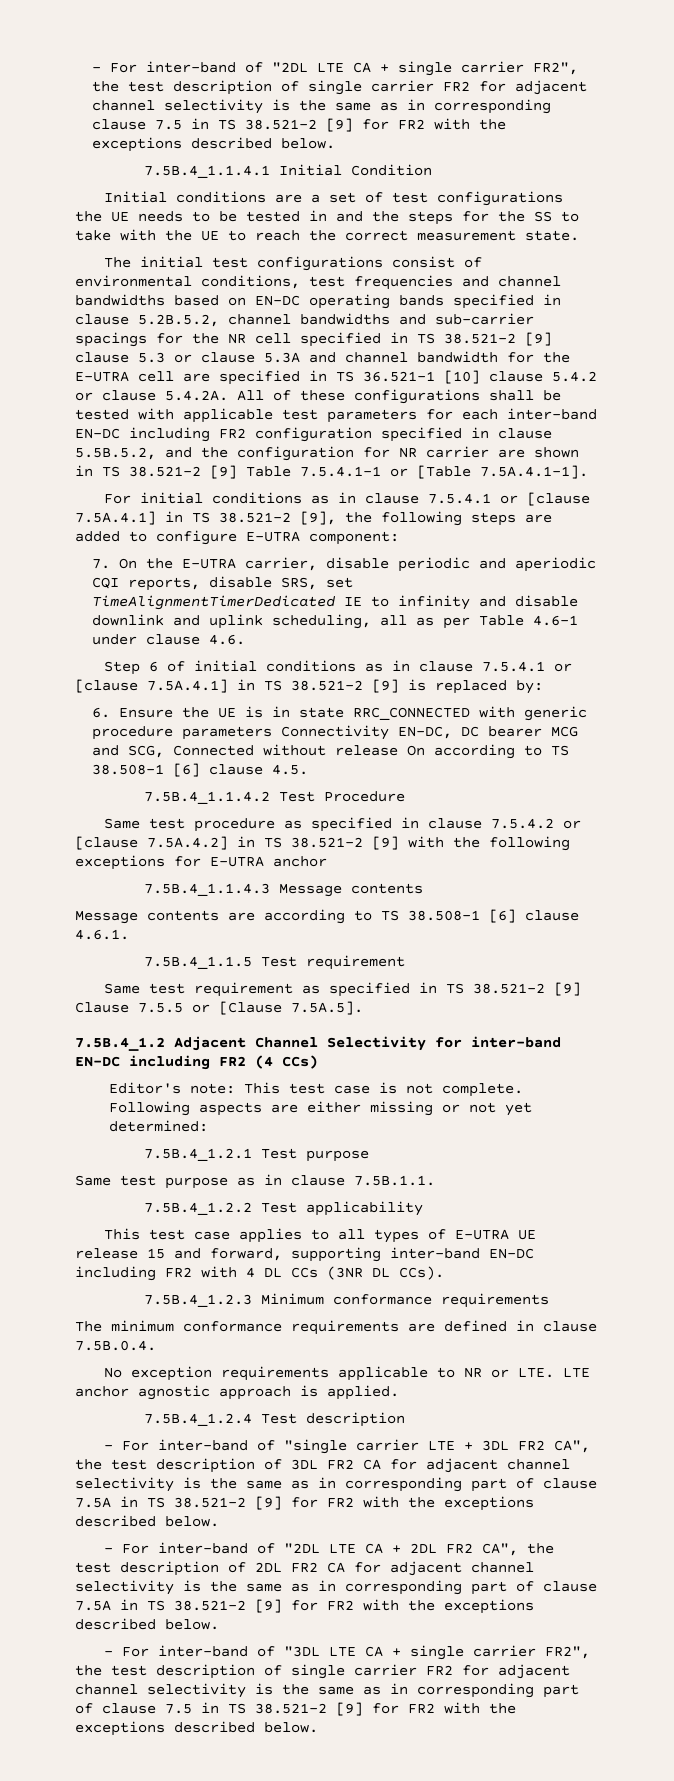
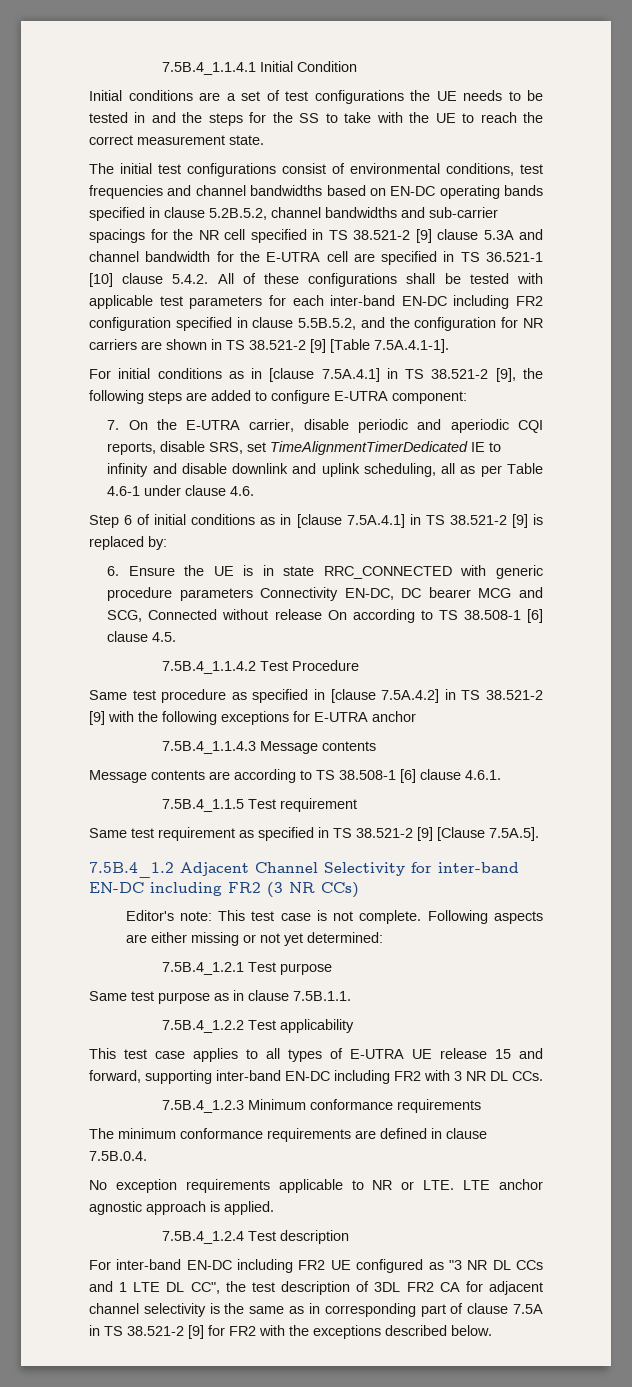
[92,61,579,76] [92,80,588,95] [92,99,552,114] [92,118,507,132] [92,137,336,152] - For inter-band of "2DL LTE CA + single carrier FR2", the test description of single carrier FR2 for adjacent channel selectivity is the same as in corresponding clause 7.5 in TS 38.521-2 [9] for FR2 with the exceptions described below. // -> (162, 68) none
[138,352,255,363] 5.3 or clause -> (478, 234) none
[552,371,597,382] [75,390,228,401] 5.4.2 or clause 5.4.2A. -> [172,274,209,284] 5.4.2.
[426,446,489,458] carrier -> [89,339,137,350] carriers
[246,466,408,477] Table 7.5.4.1-1 or -> (326, 346) none
[365,493,519,504] clause 7.5.4.1 or -> (263, 373) none
[419,661,573,672] clause 7.5.4.1 or -> (292, 519) none
[428,818,582,829] clause 7.5.4.2 or -> (325, 694) none
[75,1002,210,1013] Clause 7.5.5 or -> (433, 834) none
[255,1055,273,1069] (4 -> [267,882,315,897] (3 NR
[246,1266,444,1280] 4 DL CCs (3NR DL CCs). -> [454,1071,543,1081] 3 NR DL CCs.
[104,1439,591,1454] - For inter-band of "single carrier LTE + 3DL FR2 CA", -> [89,1259,544,1273] [89,1281,220,1294] For inter-band EN-DC including FR2 UE configured as "3 NR DL CCs and 1 LTE DL CC",
[104,1542,555,1556] [75,1561,534,1576] [75,1580,597,1595] [75,1599,534,1614] [75,1618,219,1630] [104,1645,591,1660] [75,1664,570,1679] [75,1683,579,1698] [75,1702,516,1716] [75,1721,318,1736] // - For inter-band of "2DL LTE CA + 2DL FR2 CA", the test description of 2DL FR2 CA for adjacent channel selectivity is the same as in corresponding part of clause 7.5A in TS 38.521-2 [9] for FR2 with the exceptions described below. // - For inter-band of "3DL LTE CA + single carrier FR2", the test description of single carrier FR2 for adjacent channel selectivity is the same as in corresponding part of clause 7.5 in TS 38.521-2 [9] for FR2 with the exceptions described below. -> (492, 1330) none

